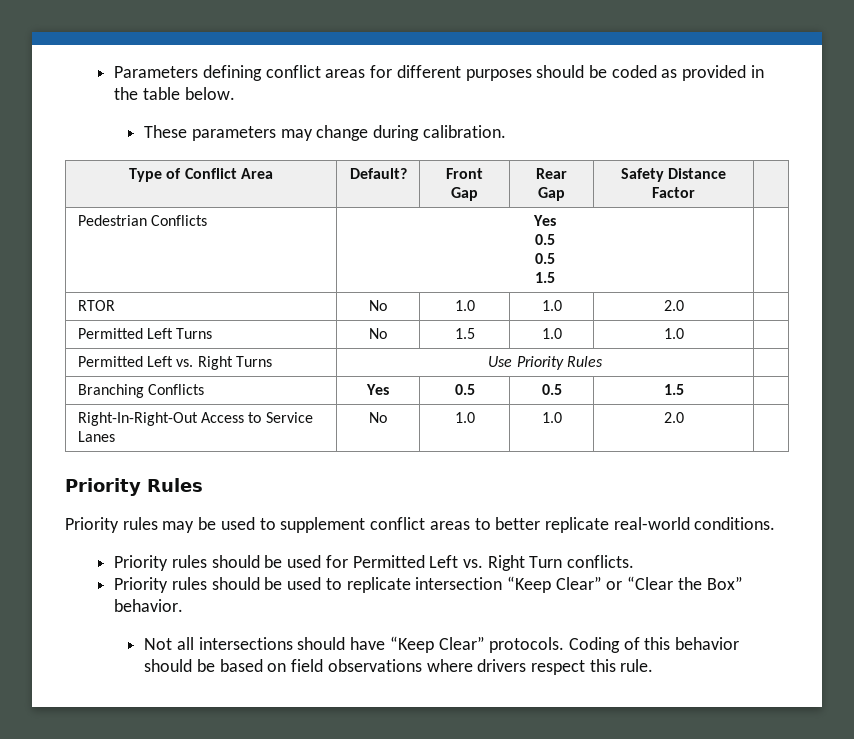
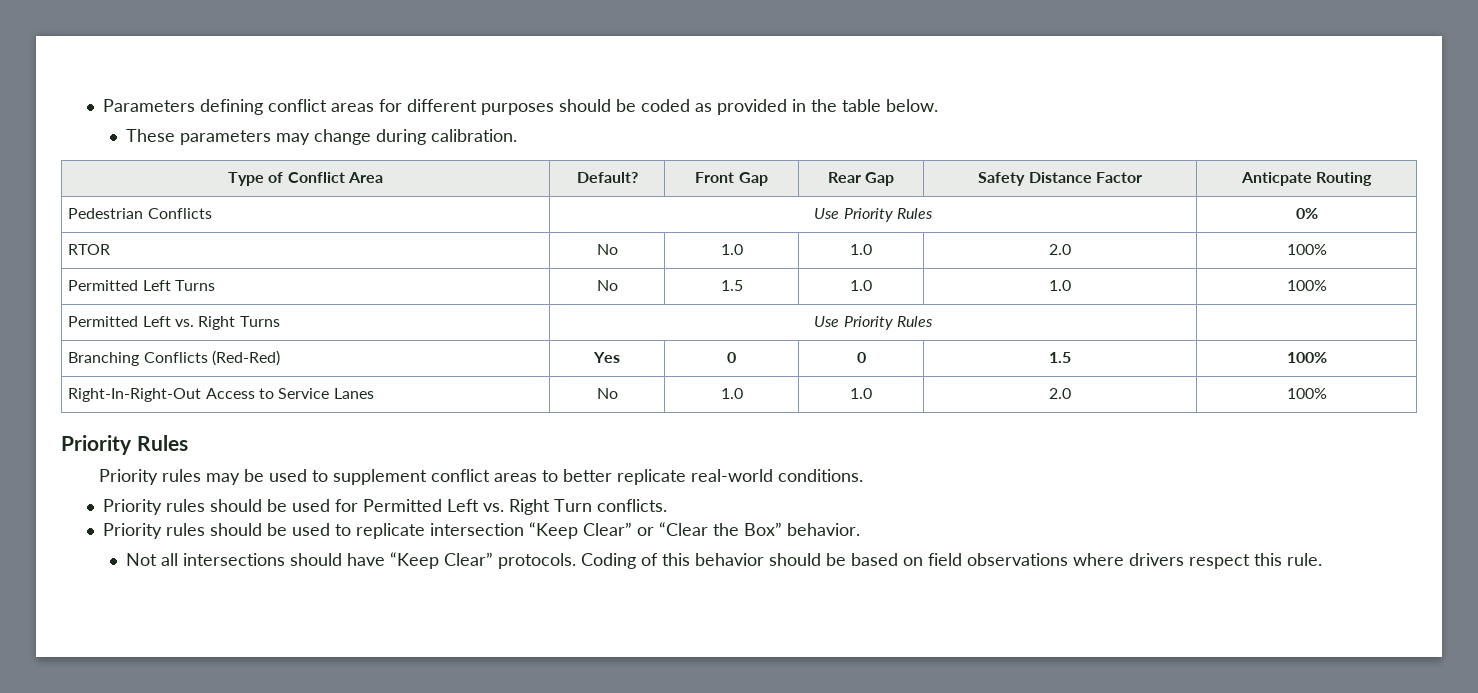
(695, 192) none -> [1240,172,1373,186] Anticpate Routing
[533,215,556,226] [535,234,555,245] [535,253,555,264] [535,272,555,283] Yes // 0.5 // 0.5 // 1.5 | -> [814,208,933,222] [1295,208,1318,219] Use Priority Rules | 0%
(684, 305) none -> [1286,244,1327,255] 100%
(684, 333) none -> [1286,280,1327,291] 100%
(205, 389) none -> [212,350,281,366] (Red-Red)
[454,384,475,395] [541,384,562,395] [663,384,684,395] 0.5 | 0.5 | 1.5 | -> [727,352,736,363] [856,352,866,363] [1049,352,1071,363] [1286,352,1327,363] 0 | 0 | 1.5 | 100%
(684, 417) none -> [1286,388,1327,399] 100%

